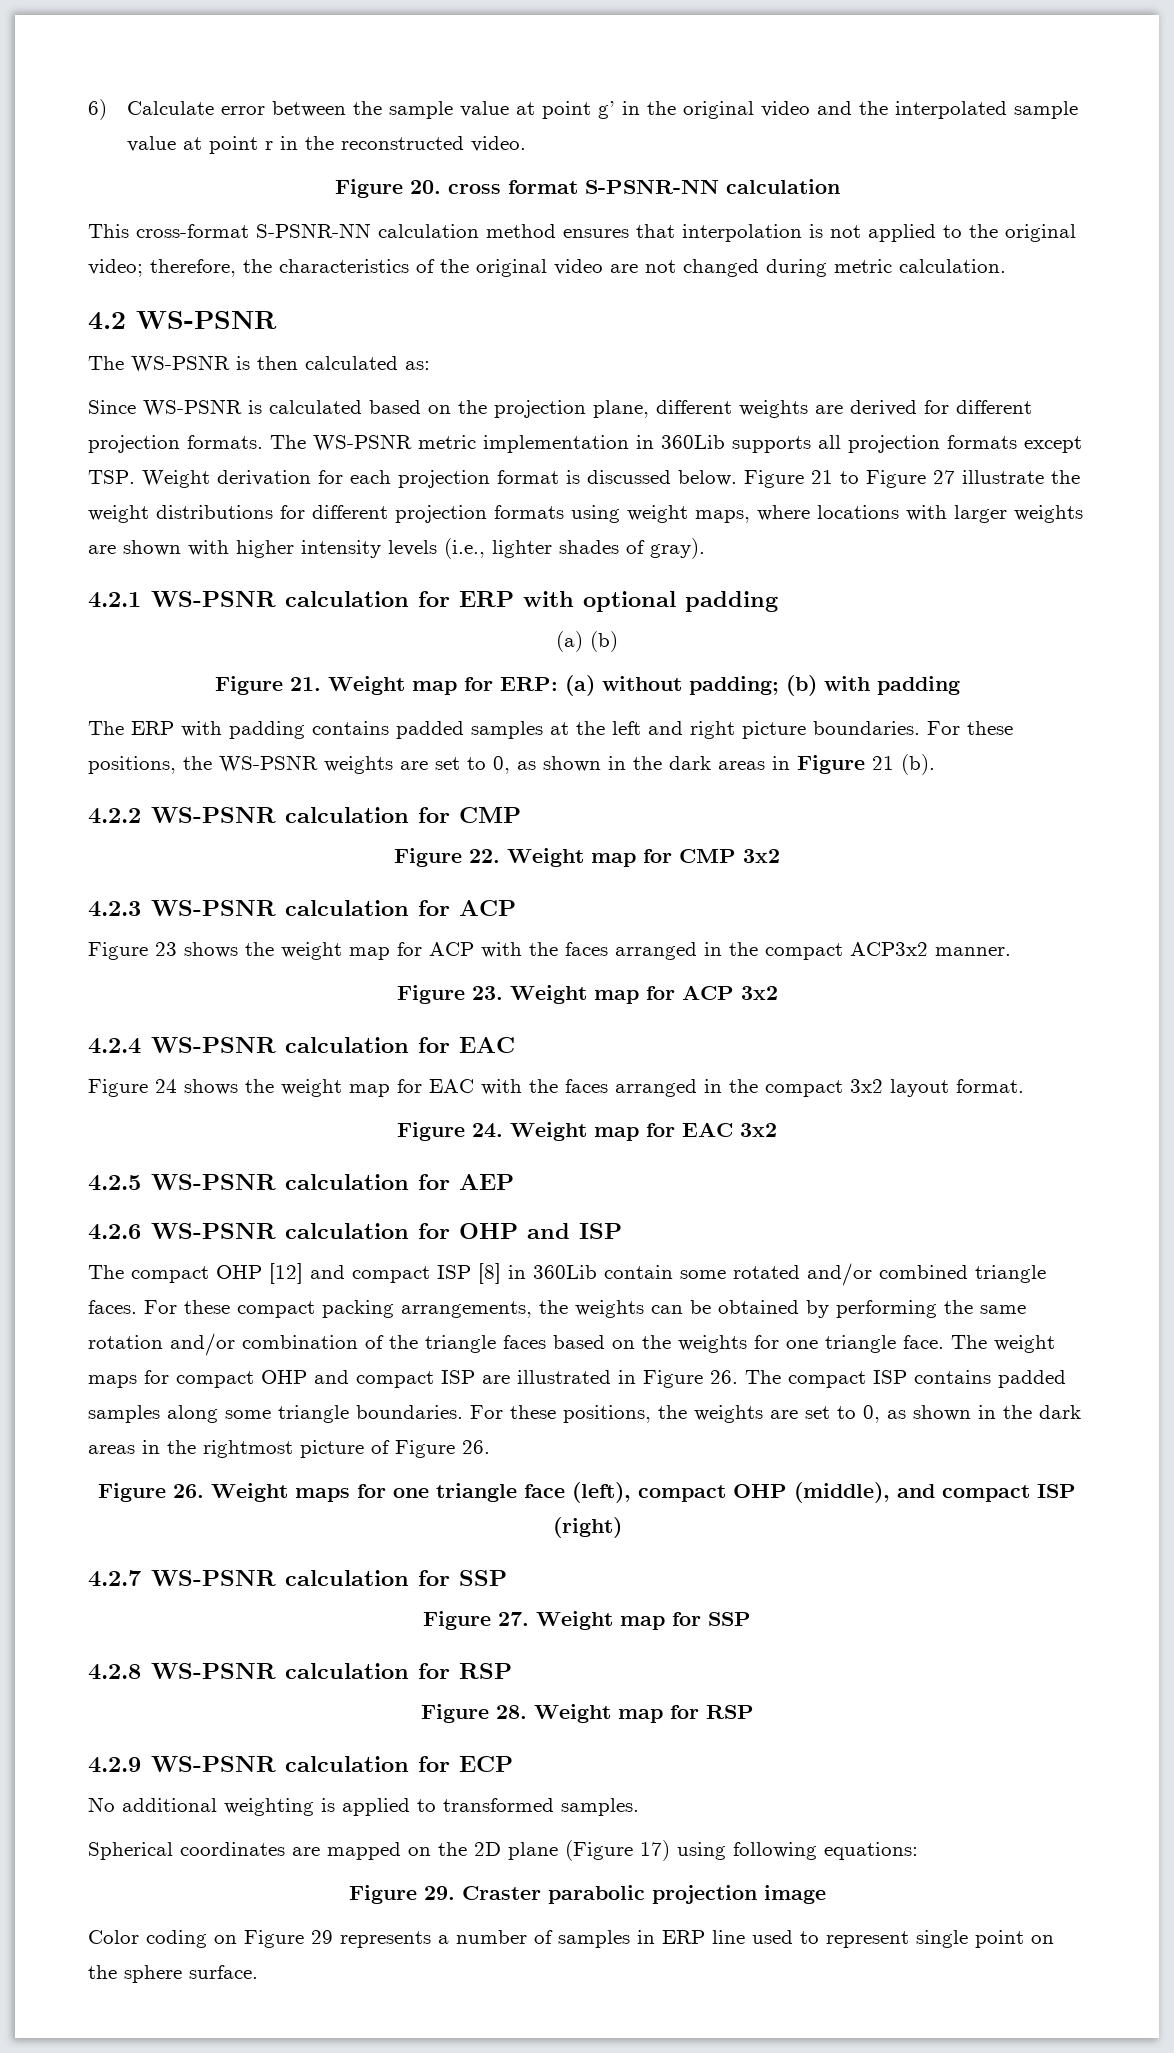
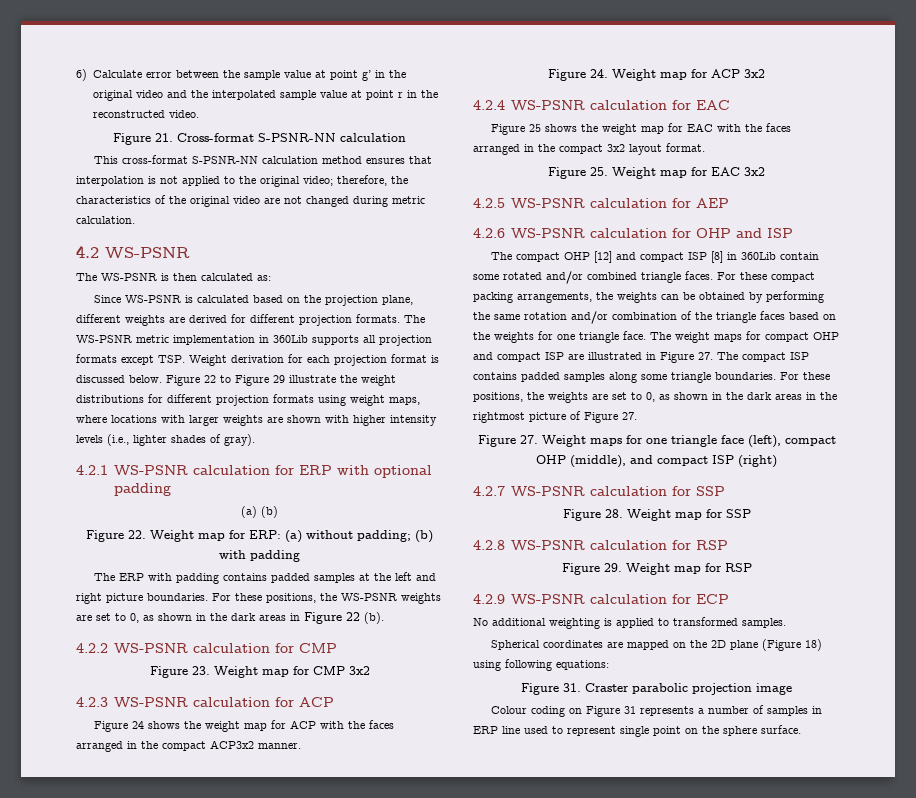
[409,180,578,194] 20. cross format -> [155,133,254,142] 21. Cross-format
[811,470,833,484] 21 -> [204,375,216,383] 22
[933,470,955,484] 27 -> [273,375,285,383] 29
[289,677,321,691] 21. -> [128,530,146,539] 22.
[872,756,894,770] 21 -> [346,612,360,621] 22
[469,849,500,863] 22. -> [191,666,210,675] 23.
[155,942,177,956] 23 -> [131,721,144,729] 24
[471,986,503,1000] 23. -> [590,69,608,78] 24.
[155,1079,177,1093] 24 -> [528,124,541,132] 25
[472,1123,503,1138] 24. -> [590,167,608,176] 25.
[710,1370,738,1384] 26. -> [698,352,713,360] 27.
[462,1440,490,1454] [98,1483,204,1502] 26. // Figure 26. -> [622,412,637,420] [477,435,538,447] 27. // Figure 27.
[498,1612,529,1626] 27. -> [604,509,623,518] 28.
[495,1705,527,1719] 28. -> [603,563,622,572] 29.
[640,1840,670,1861] 17) -> [804,639,822,651] 18)
[423,1886,455,1900] 29. -> [563,683,581,692] 31.
[88,1930,139,1944] Color -> [490,706,527,714] Colour
[311,1930,333,1944] 29 -> [623,706,636,714] 31

